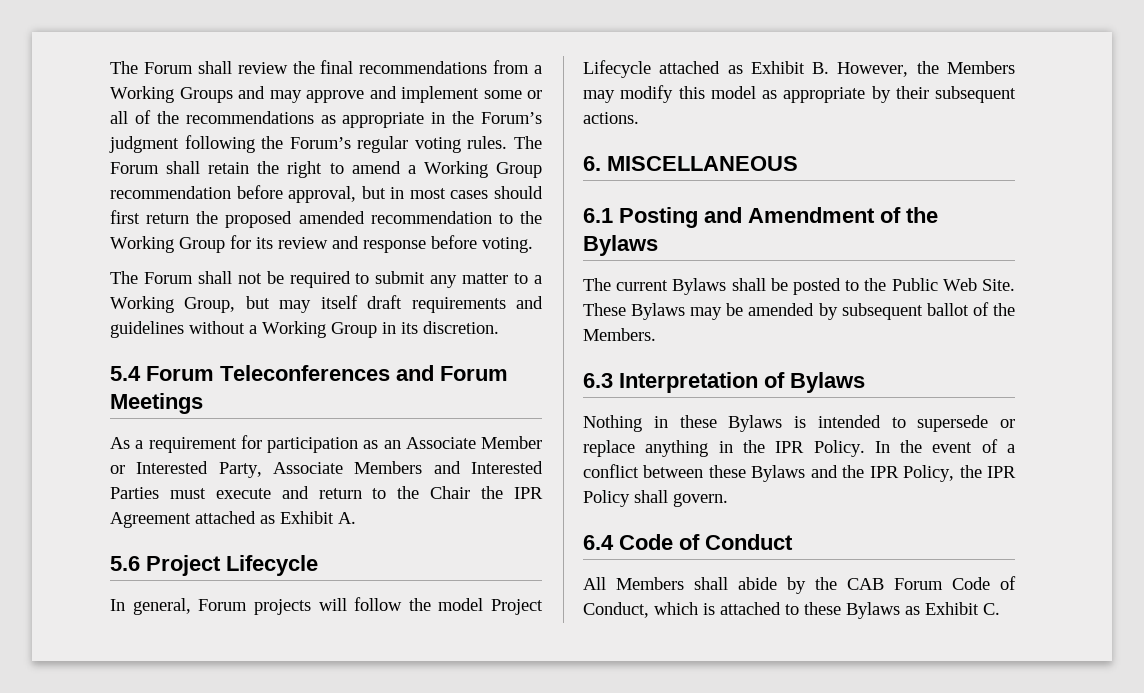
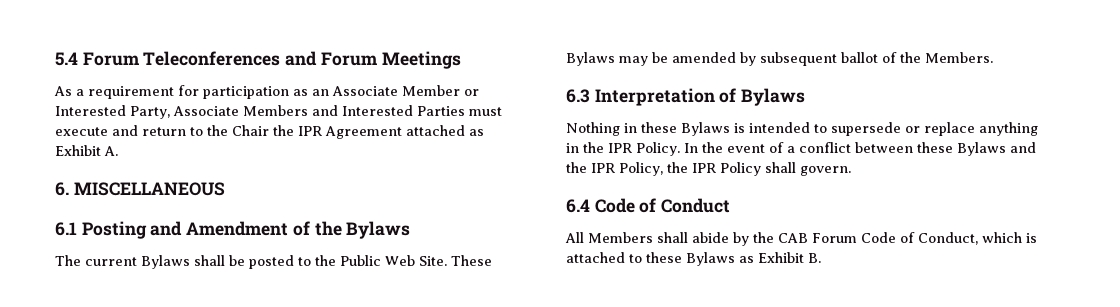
[110,60,542,74] [110,86,542,103] [110,110,542,128] [109,135,542,153] [110,161,542,178] [110,185,543,203] [110,210,542,228] [110,235,533,253] [110,271,543,288] [110,295,543,313] [110,321,499,338] The Forum shall review the final recommendations from a Working Groups and may approve and implement some or all of the recommendations as appropriate in the Forum’s judgment following the Forum’s regular voting rules. The Forum shall retain the right to amend a Working Group recommendation before approval, but in most cases should first return the proposed amended recommendation to the Working Group for its review and response before voting. // The Forum shall not be required to submit any matter to a Working Group, but may itself draft requirements and guidelines without a Working Group in its discretion. // -> (55, 59) none
[110,555,318,576] [110,597,543,615] [583,60,1015,78] [583,85,1016,103] [583,112,639,124] // 5.6 Project Lifecycle // In general, Forum projects will follow the model Project Lifecycle attached as Exhibit B. However, the Members may modify this model as appropriate by their subsequent actions. -> (118, 151) none
[983,603,1000,615] C. -> [808,253,821,263] B.

